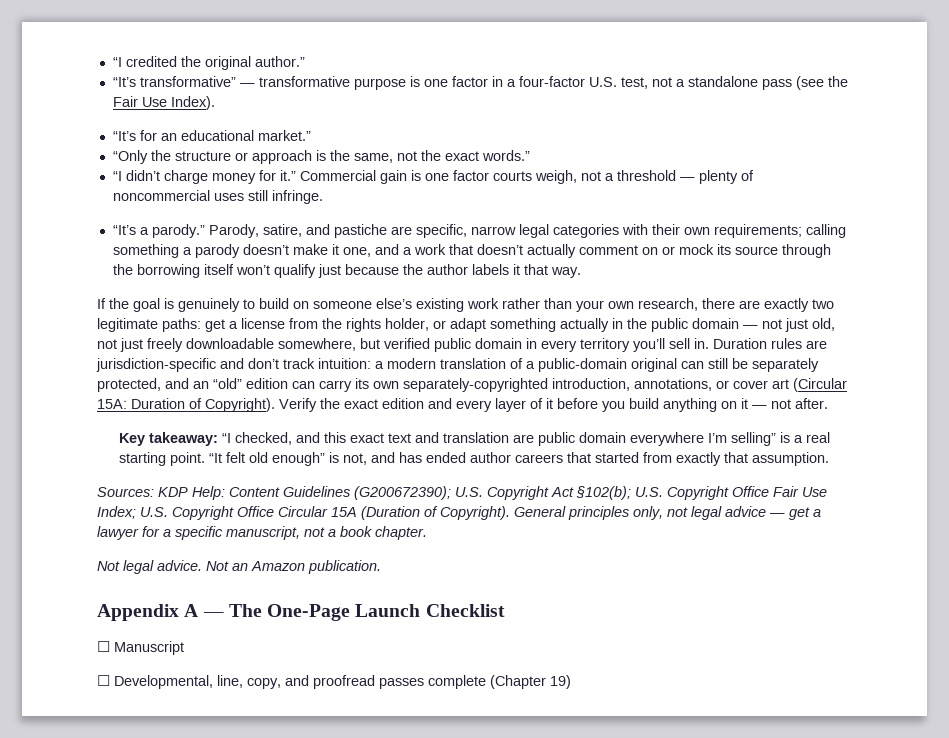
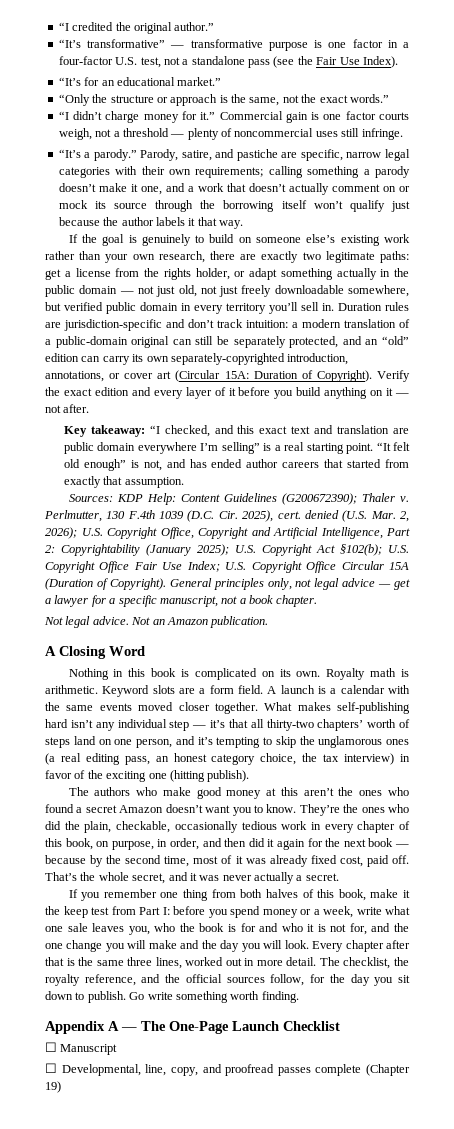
(451, 493) none -> [361,493,409,502] [44,510,410,522] [45,527,410,539] [45,544,229,556] Thaler v. Perlmutter, 130 F.4th 1039 (D.C. Cir. 2025), cert. denied (U.S. Mar. 2, 2026); U.S. Copyright Office, Copyright and Artificial Intelligence, Part 2: Copyrightability (January 2025);
(381, 567) none -> [45,646,145,659] [68,668,409,680] [45,685,410,697] [45,702,410,714] [45,719,410,731] [45,736,409,748] [45,753,411,765] [45,770,250,782] [68,787,409,799] [45,804,410,816] [45,821,410,833] [45,838,410,850] [45,855,409,867] [45,872,339,884] [68,889,410,901] [45,906,410,918] [45,923,409,935] [45,940,410,952] [45,957,410,969] [45,974,411,986] [45,991,299,1003] // A Closing Word // Nothing in this book is complicated on its own. Royalty math is arithmetic. Keyword slots are a form field. A launch is a calendar with the same events moved closer together. What makes self-publishing hard isn’t any individual step — it’s that all thirty-two chapters’ worth of steps land on one person, and it’s tempting to skip the unglamorous ones (a real editing pass, an honest category choice, the tax interview) in favor of the exciting one (hitting publish). // The authors who make good money at this aren’t the ones who found a secret Amazon doesn’t want you to know. They’re the ones who did the plain, checkable, occasionally tedious work in every chapter of this book, on purpose, in order, and then did it again for the next book — because by the second time, most of it was already fixed cost, paid off. That’s the whole secret, and it was never actually a secret. // If you remember one thing from both halves of this book, make it the keep test from Part I: before you spend money or a week, write what one sale leaves you, who the book is for and who it is not for, and the one change you will make and the day you will look. Every chapter after that is the same three lines, worked out in more detail. The checklist, the royalty reference, and the official sources follow, for the day you sit down to publish. Go write something worth finding.

